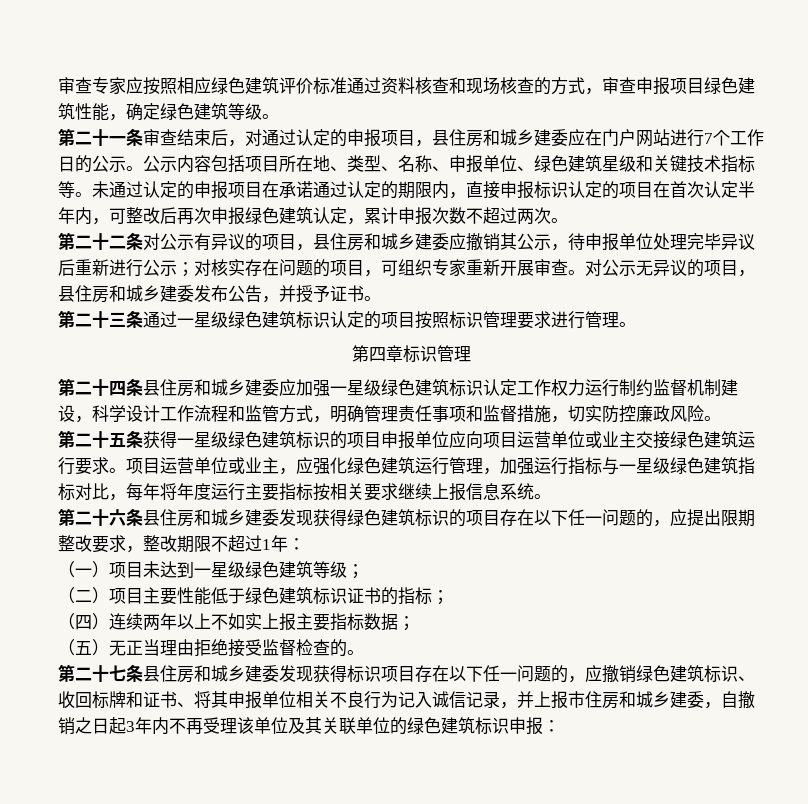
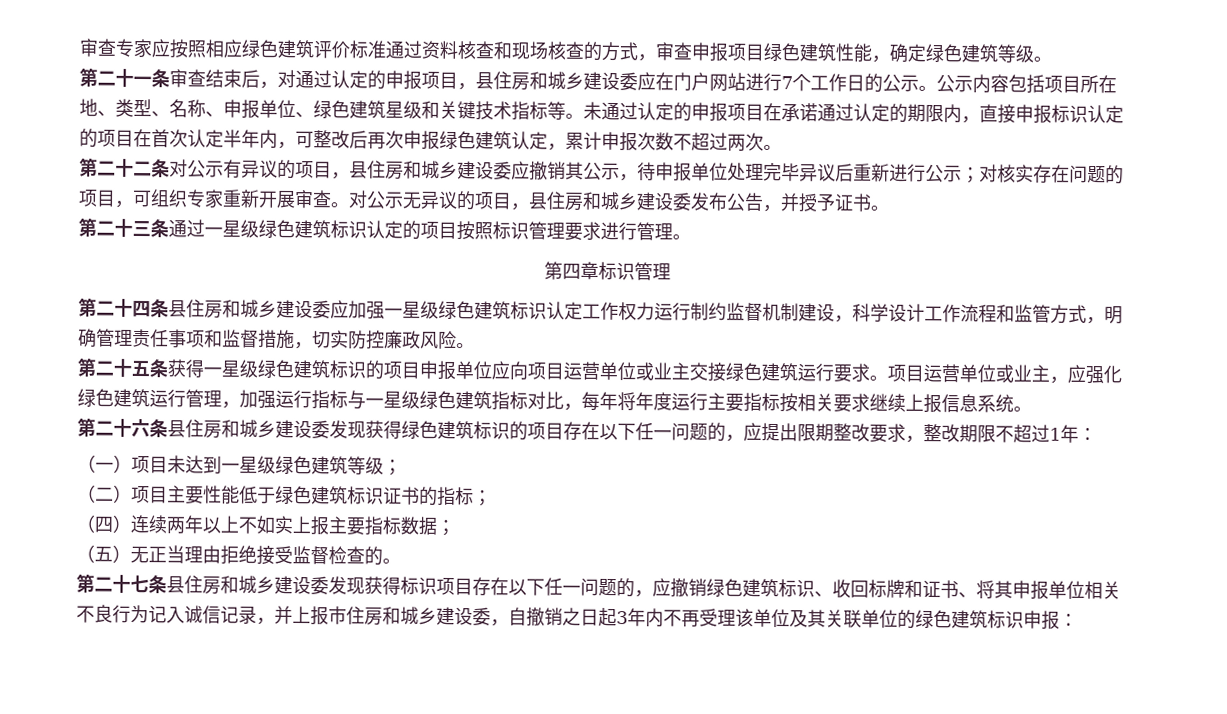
(551, 137) none -> [601,71,620,91] 设
(432, 241) none -> [475,161,494,180] 设
(177, 293) none -> [654,192,674,211] 设
(262, 387) none -> [294,299,313,319] 设
(262, 517) none -> [293,419,312,439] 设
(262, 673) none -> [292,575,311,595] 设
(687, 699) none -> [454,607,473,626] 设

